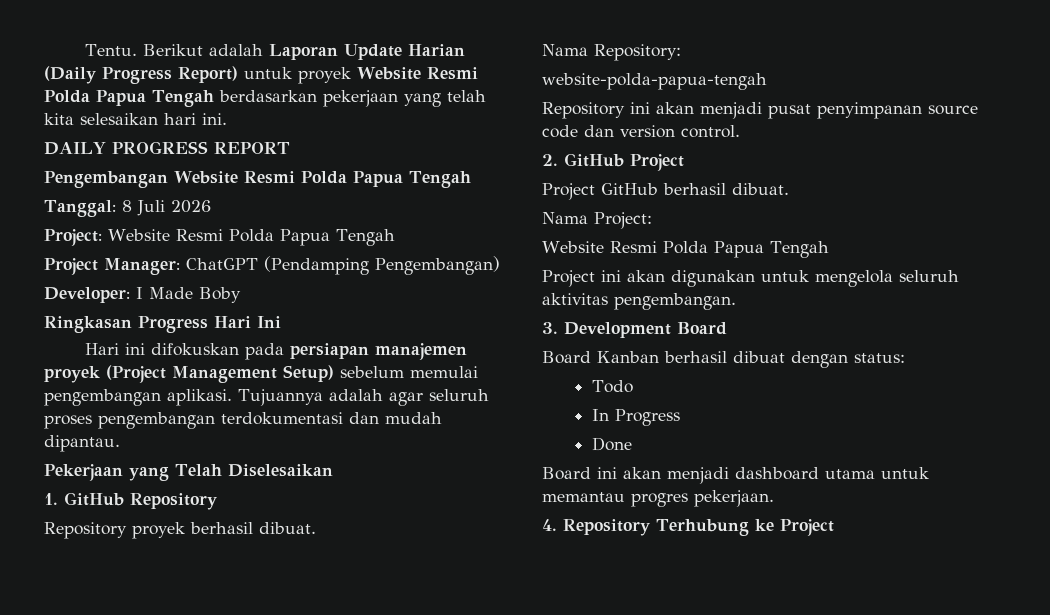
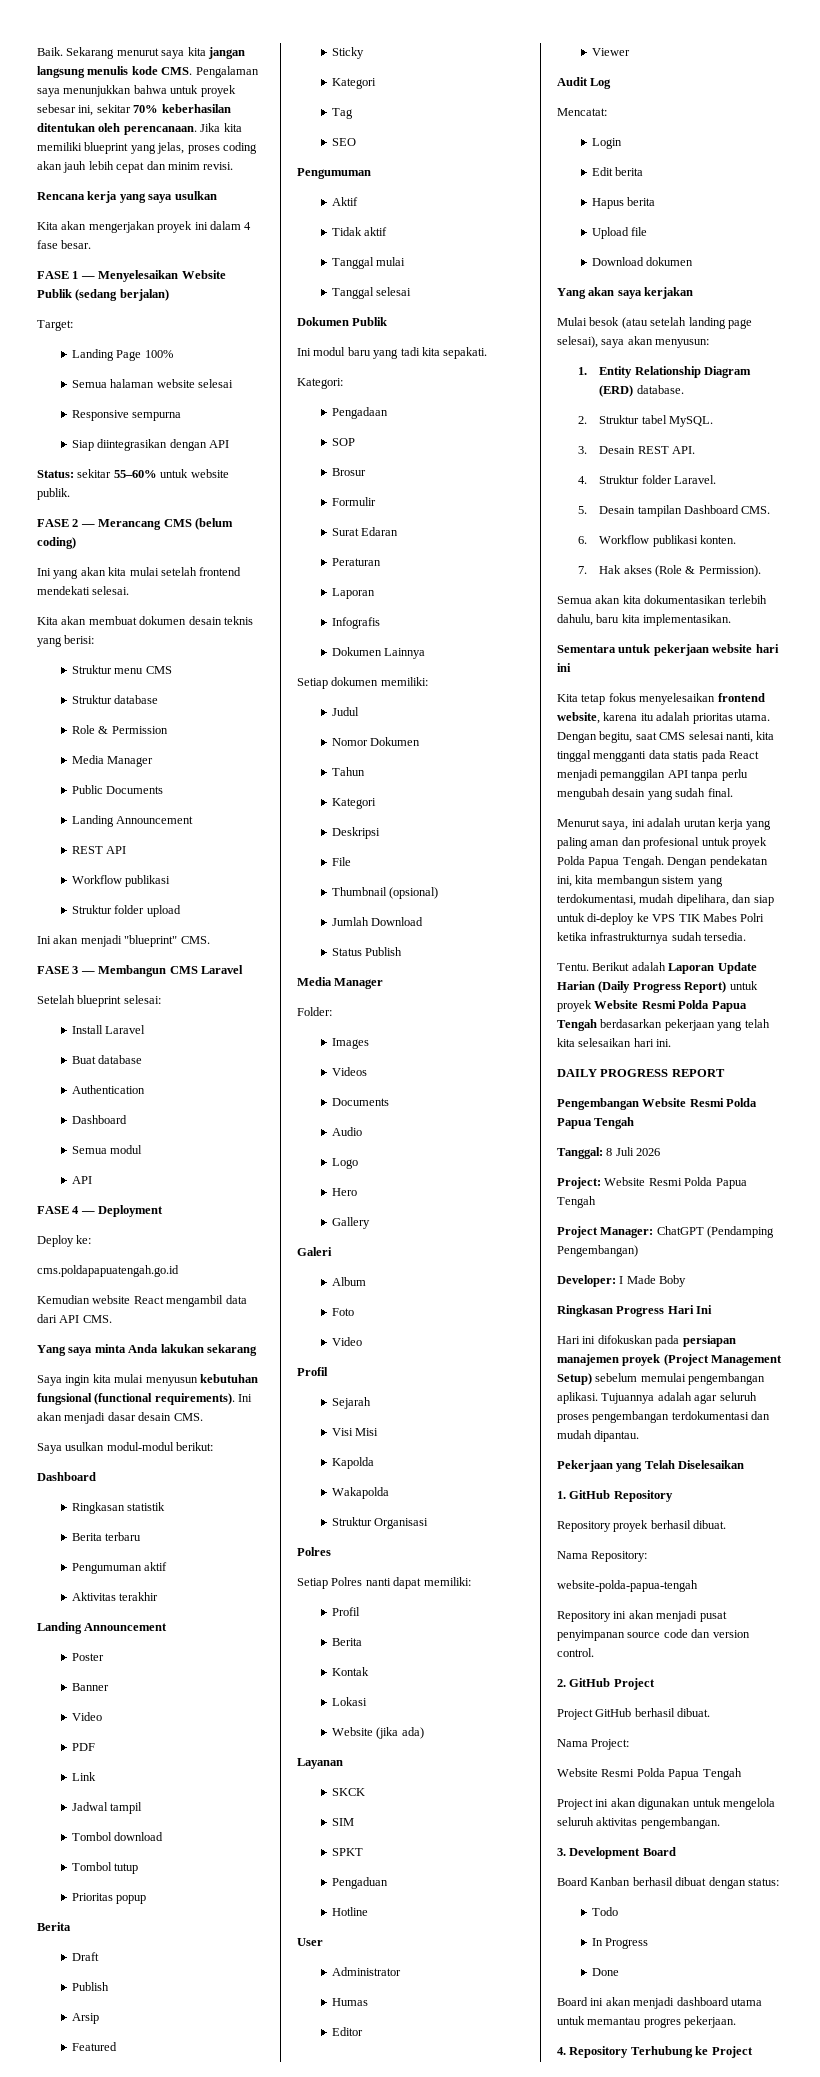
(84, 50) none -> [37,47,245,59] [37,66,259,78] [37,85,236,97] [37,104,231,116] [37,123,242,135] [37,142,257,154] [37,161,234,173] [37,191,217,203] [37,221,252,233] [37,240,92,249] [37,270,226,282] [37,289,169,301] [37,320,73,331] [71,349,173,361] [71,379,234,388] [71,410,182,421] [71,439,230,451] [37,469,229,478] [37,488,70,500] [37,518,233,530] [37,537,76,549] [37,567,242,579] [37,586,130,595] [37,616,253,625] [37,635,95,647] [71,665,172,674] [71,695,159,704] [71,725,168,734] [71,755,154,767] [71,785,164,794] [71,815,194,827] [71,846,127,854] [71,875,171,887] [71,905,181,917] [37,935,210,947] [37,965,243,977] [37,995,161,1007] [71,1025,146,1034] [71,1055,143,1064] [71,1085,145,1094] [71,1115,127,1124] [71,1145,143,1154] [71,1176,92,1184] [37,1205,164,1217] [37,1235,92,1247] [37,1265,179,1277] [37,1295,247,1307] [37,1314,112,1323] [37,1344,257,1356] [37,1374,258,1386] [37,1393,253,1405] [37,1412,203,1424] [37,1442,214,1454] [37,1472,96,1481] [71,1502,166,1514] [71,1532,142,1541] [71,1562,168,1574] [71,1592,159,1601] [37,1622,168,1634] [71,1653,104,1661] [71,1683,109,1691] [71,1712,102,1721] [71,1743,95,1751] [71,1772,96,1781] [71,1802,143,1814] [71,1832,164,1841] [71,1862,139,1874] [71,1893,147,1904] [37,1922,71,1931] [71,1952,99,1961] [71,1982,109,1991] [71,2013,99,2024] [71,2042,117,2051] [331,47,364,59] [331,78,376,89] [331,108,353,119] [331,138,356,146] [297,168,371,179] [331,197,358,206] [331,227,388,236] [331,257,406,269] [331,287,412,299] [297,317,388,326] [297,347,488,359] [297,378,343,389] [331,407,388,419] [331,438,355,446] [331,468,366,476] [331,497,376,506] [331,527,399,536] [331,558,381,566] [331,588,375,599] [331,617,380,629] [331,647,426,659] [297,677,428,689] [331,707,359,716] [331,737,421,746] [331,767,365,776] [331,798,376,809] [331,827,380,839] [331,857,351,866] [331,887,439,899] [331,917,424,926] [331,947,403,956] [297,977,384,989] [297,1007,332,1016] [331,1038,369,1049] [331,1067,367,1076] [331,1098,389,1106] [331,1127,362,1136] [331,1158,358,1169] [331,1188,357,1196] [331,1217,370,1229] [297,1247,332,1256] [331,1277,366,1286] [331,1308,354,1316] [331,1337,362,1346] [297,1367,328,1376] [331,1397,371,1409] [331,1428,379,1436] [331,1457,374,1469] [331,1487,389,1499] [331,1517,429,1529] [297,1547,331,1556] [297,1577,471,1589] [331,1607,360,1616] [331,1638,362,1646] [331,1667,369,1676] [331,1697,367,1706] [331,1727,424,1739] [297,1758,343,1769] [331,1788,365,1796] [331,1818,354,1826] [331,1848,363,1856] [331,1877,388,1889] [331,1907,368,1916] [297,1938,323,1946] [331,1967,401,1976] [331,1998,368,2006] [331,2027,363,2036] [591,48,630,56] [557,77,612,89] [557,108,607,116] [591,138,622,149] [591,167,644,176] [591,197,656,209] [591,227,648,239] [591,257,694,266] [557,287,694,299] [557,317,752,329] [557,336,710,348] [578,366,752,378] [599,385,684,397] [578,415,714,427] [578,446,696,454] [578,475,717,484] [578,505,771,517] [578,535,737,547] [578,565,761,577] [557,595,767,604] [557,614,732,626] [557,644,779,656] [557,663,571,672] [557,693,765,705] [557,712,770,724] [557,731,775,743] [557,750,759,762] [557,769,748,781] [557,788,733,800] [557,818,772,830] [557,837,767,849] [557,856,768,868] [557,875,723,887] [557,894,774,906] [557,913,765,925] [557,932,747,944] Baik. Sekarang menurut saya kita jangan langsung menulis kode CMS. Pengalaman saya menunjukkan bahwa untuk proyek sebesar ini, sekitar 70% keberhasilan ditentukan oleh perencanaan. Jika kita memiliki blueprint yang jelas, proses coding akan jauh lebih cepat dan minim revisi. // Rencana kerja yang saya usulkan // Kita akan mengerjakan proyek ini dalam 4 fase besar. // FASE 1 — Menyelesaikan Website Publik (sedang berjalan) // Target: // Landing Page 100% // Semua halaman website selesai // Responsive sempurna // Siap diintegrasikan dengan API // Status: sekitar 55–60% untuk website publik. // FASE 2 — Merancang CMS (belum coding) // Ini yang akan kita mulai setelah frontend mendekati selesai. // Kita akan membuat dokumen desain teknis yang berisi: // Struktur menu CMS // Struktur database // Role & Permission // Media Manager // Public Documents // Landing Announcement // REST API // Workflow publikasi // Struktur folder upload // Ini akan menjadi "blueprint" CMS. // FASE 3 — Membangun CMS Laravel // Setelah blueprint selesai: // Install Laravel // Buat database // Authentication // Dashboard // Semua modul // API // FASE 4 — Deployment // Deploy ke: // cms.poldapapuatengah.go.id // Kemudian website React mengambil data dari API CMS. // Yang saya minta Anda lakukan sekarang // Saya ingin kita mulai menyusun kebutuhan fungsional (functional requirements). Ini akan menjadi dasar desain CMS. // Saya usulkan modul-modul berikut: // Dashboard // Ringkasan statistik // Berita terbaru // Pengumuman aktif // Aktivitas terakhir // Landing Announcement // Poster // Banner // Video // PDF // Link // Jadwal tampil // Tombol download // Tombol tutup // Prioritas popup // Berita // Draft // Publish // Arsip // Featured // Sticky // Kategori // Tag // SEO // Pengumuman // Aktif // Tidak aktif // Tanggal mulai // Tanggal selesai // Dokumen Publik // Ini modul baru yang tadi kita sepakati. // Kategori: // Pengadaan // SOP // Brosur // Formulir // Surat Edaran // Peraturan // Laporan // Infografis // Dokumen Lainnya // Setiap dokumen memiliki: // Judul // Nomor Dokumen // Tahun // Kategori // Deskripsi // File // Thumbnail (opsional) // Jumlah Download // Status Publish // Media Manager // Folder: // Images // Videos // Documents // Audio // Logo // Hero // Gallery // Galeri // Album // Foto // Video // Profil // Sejarah // Visi Misi // Kapolda // Wakapolda // Struktur Organisasi // Polres // Setiap Polres nanti dapat memiliki: // Profil // Berita // Kontak // Lokasi // Website (jika ada) // Layanan // SKCK // SIM // SPKT // Pengaduan // Hotline // User // Administrator // Humas // Editor // Viewer // Audit Log // Mencatat: // Login // Edit berita // Hapus berita // Upload file // Download dokumen // Yang akan saya kerjakan // Mulai besok (atau setelah landing page selesai), saya akan menyusun: // 1. Entity Relationship Diagram (ERD) database. // 2. Struktur tabel MySQL. // 3. Desain REST API. // 4. Struktur folder Laravel. // 5. Desain tampilan Dashboard CMS. // 6. Workflow publikasi konten. // 7. Hak akses (Role & Permission). // Semua akan kita dokumentasikan terlebih dahulu, baru kita implementasikan. // Sementara untuk pekerjaan website hari ini // Kita tetap fokus menyelesaikan frontend website, karena itu adalah prioritas utama. Dengan begitu, saat CMS selesai nanti, kita tinggal mengganti data statis pada React menjadi pemanggilan API tanpa perlu mengubah desain yang sudah final. // Menurut saya, ini adalah urutan kerja yang paling aman dan profesional untuk proyek Polda Papua Tengah. Dengan pendekatan ini, kita membangun sistem yang terdokumentasi, mudah dipelihara, dan siap untuk di-deploy ke VPS TIK Mabes Polri ketika infrastrukturnya sudah tersedia. //

